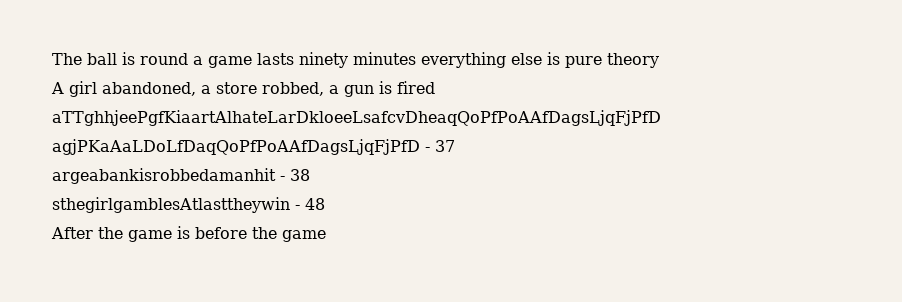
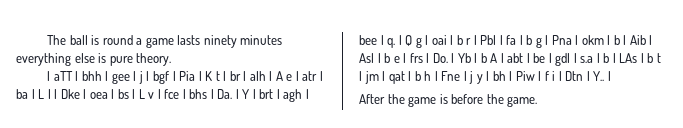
[607,53,659,68] [51,81,435,97] [52,110,661,126] [52,139,455,155] [52,168,310,184] [52,197,325,213] theory // A girl abandoned, a store robbed, a gun is fired // aTTghhjeePgfKiaartAlhateLarDkloeeLsafcvDheaqQoPfPoAAfDagsLjqFjPfD // agjPKaAaLDoLfDaqQoPfPoAAfDagsLjqFjPfD - 37 // argeabankisrobbedamanhit - 38 // sthegirlgamblesAtlasttheywin - 48 -> [136,53,172,66] [47,71,323,84] [16,89,309,102] [359,35,653,48] [359,53,661,66] [359,71,611,84] theory. // | aTT | bhh | gee | j | bgf | Pia | K t | br | alh | A e | atr | ba | L l | Dke | oea | bs | L v | fce | bhs | Da. | Y | brt | agh | bee | q. | Q g | oai | b r | Pbl | fa | b g | Pna | okm | b | Aib | Asl | b e | frs | Do. | Yb | b A | abt | be | gdl | s.a | b | LAs | b t | jm | qat | b h | Fne | j y | bh | Piw | f i | Dtn | Y.. |
[282,230,326,242] game -> [507,96,538,107] game.

